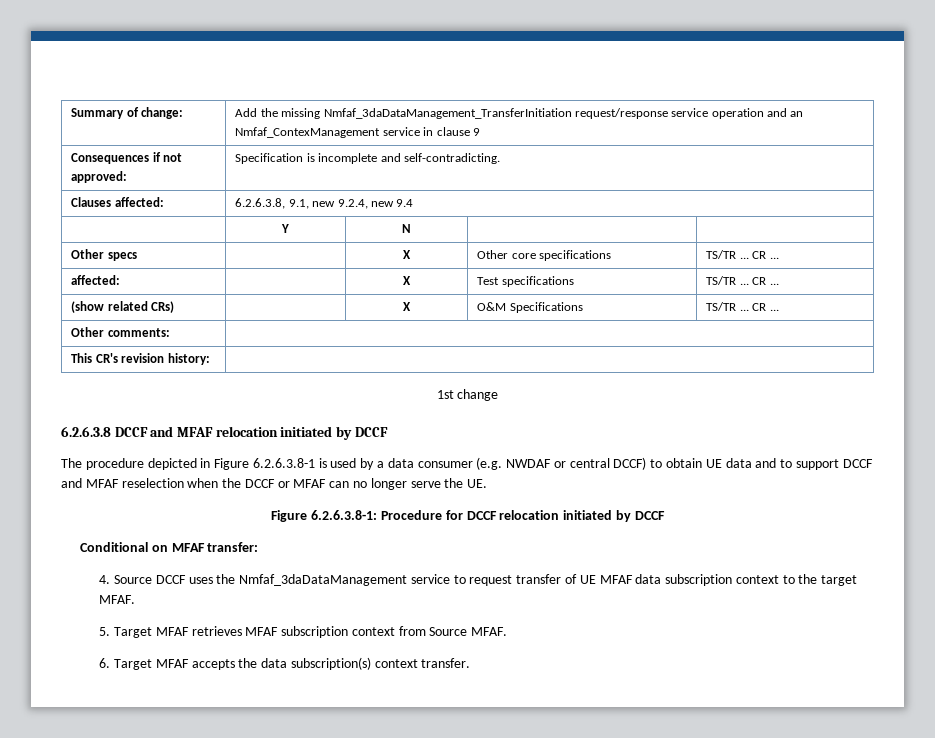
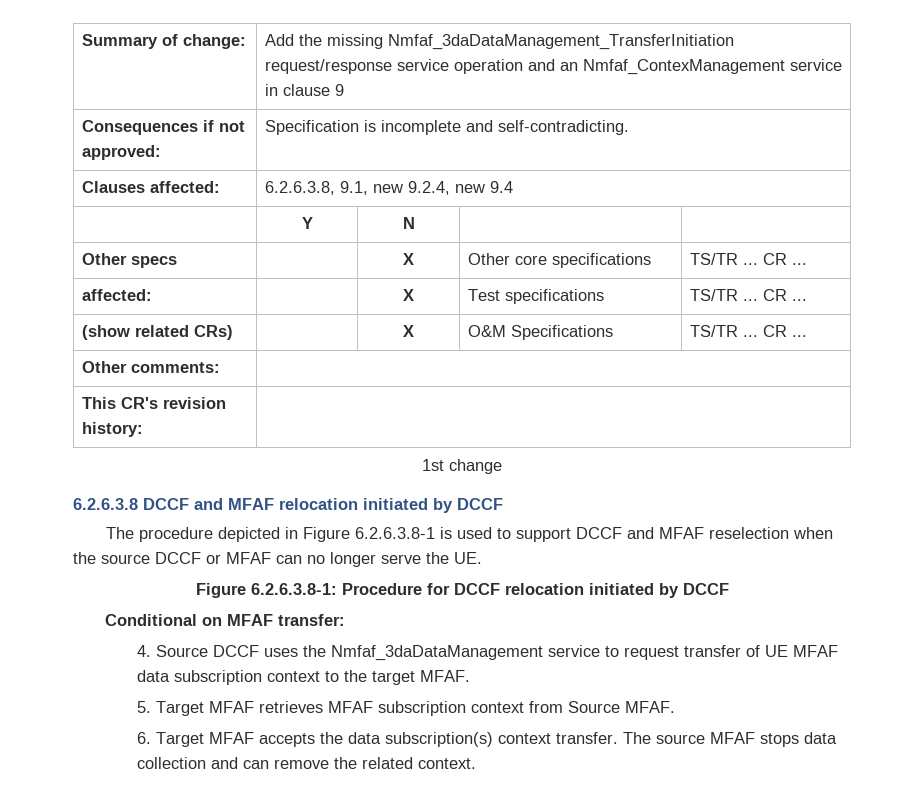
[360,457,777,470] by a data consumer (e.g. NWDAF or central DCCF) to obtain UE data and -> (492, 533) none
(242, 483) none -> [101,554,150,564] source
(471, 663) none -> [623,732,838,747] [137,757,477,769] The source MFAF stops data collection and can remove the related context.

